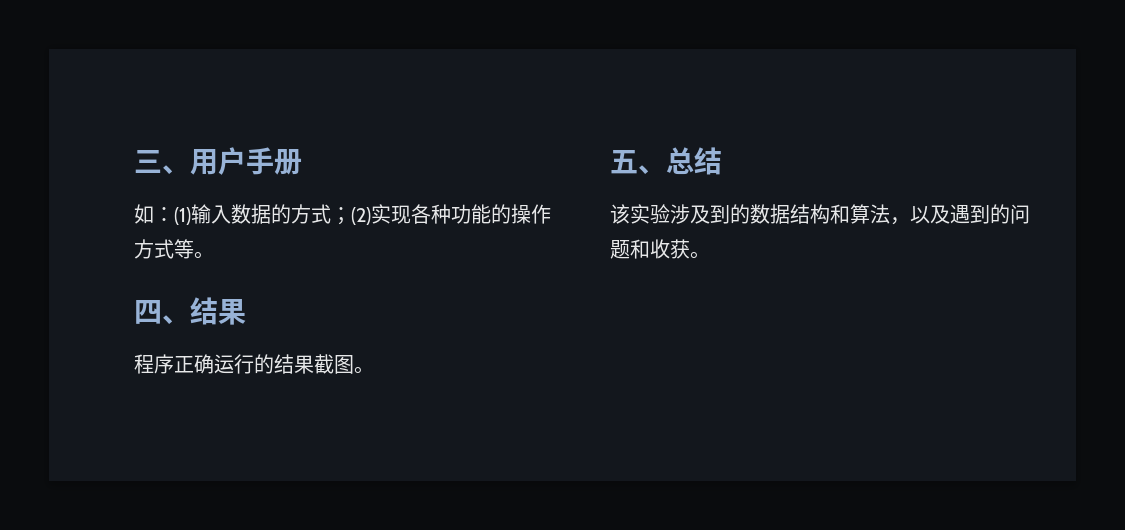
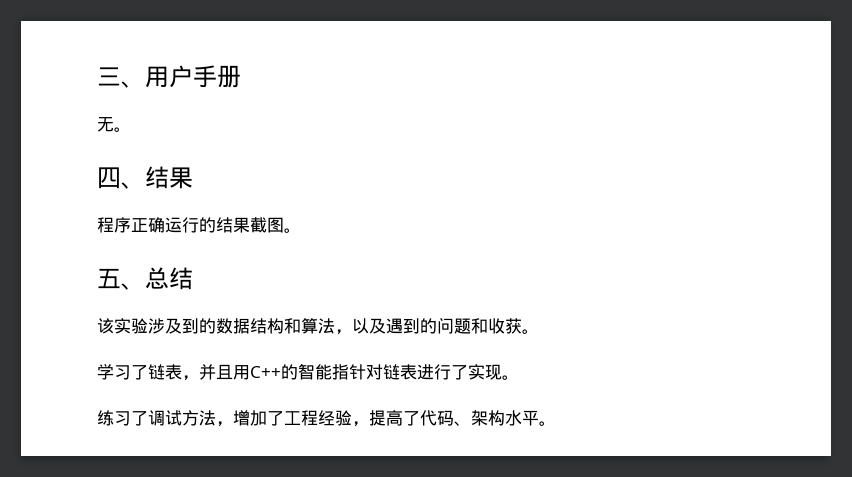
[134,204,551,225] [134,239,194,259] 如：(1)输入数据的方式；(2)实现各种功能的操作方式等 -> [97,117,114,132] 无
(710, 255) none -> [97,363,519,381] [97,410,556,427] // 学习了链表，并且用C++的智能指针对链表进行了实现。 // 练习了调试方法，增加了工程经验，提高了代码、架构水平。

